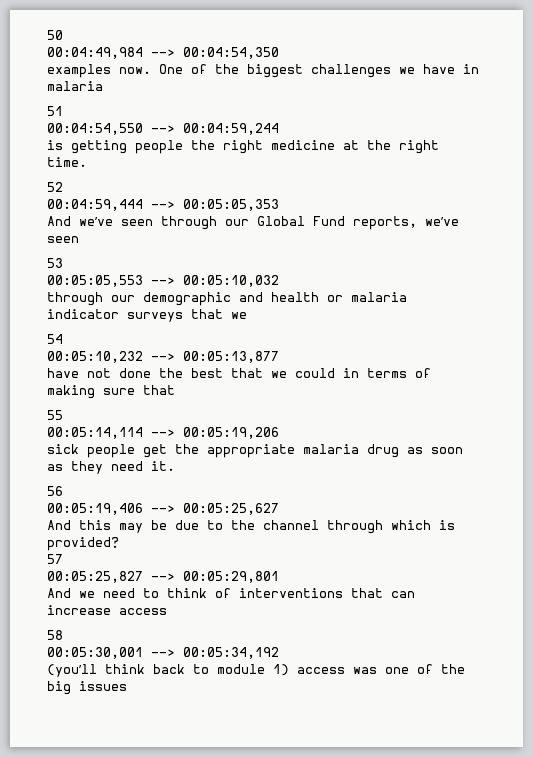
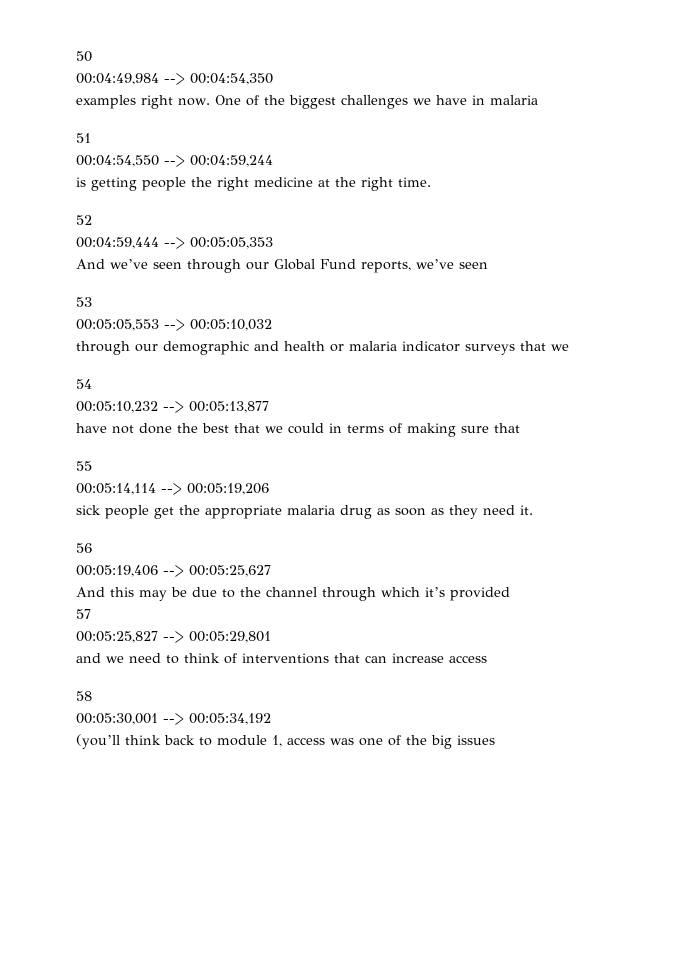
(111, 71) none -> [141,95,173,109] right
[439,520,455,530] [47,537,119,551] is provided? -> [425,587,510,601] it’s provided
[47,588,71,598] And -> [76,653,101,663] and
[273,664,289,676] 1) -> [272,735,282,747] 1,

